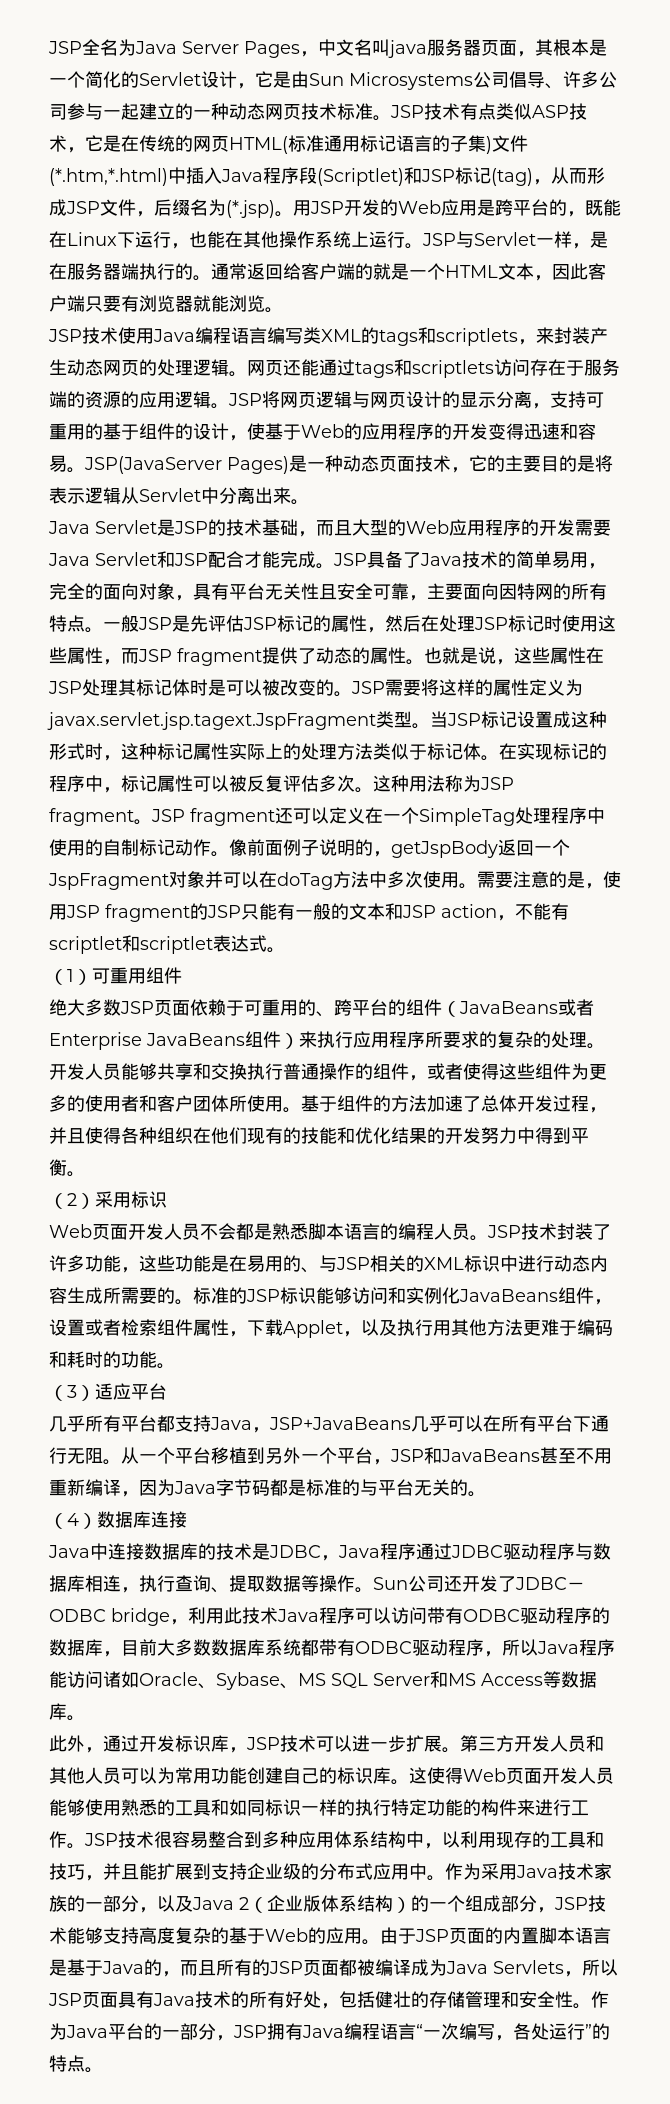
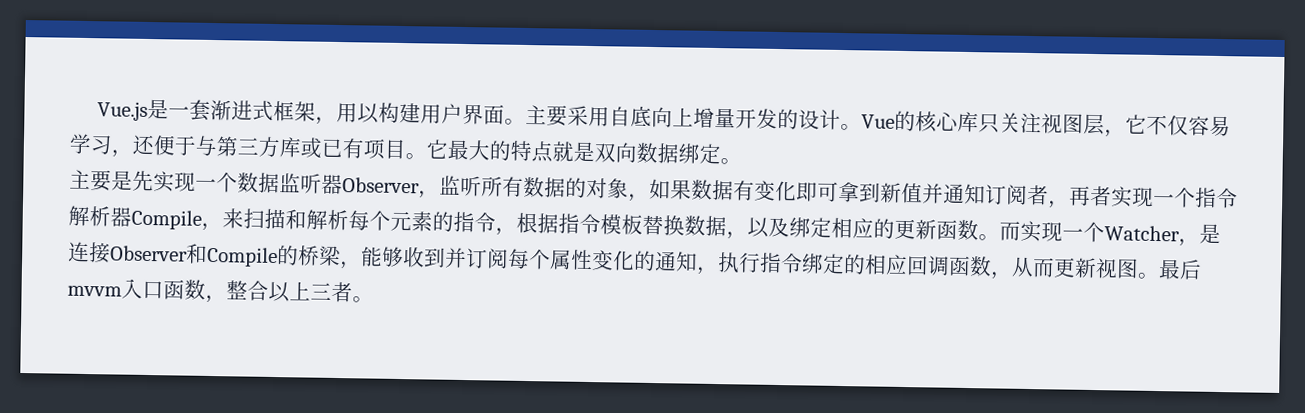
[48,39,607,58] [49,71,617,90] [49,103,587,121] [49,135,528,154] [49,167,605,186] [49,199,621,218] [49,231,608,249] [49,263,606,281] [49,295,283,313] [48,327,608,346] [49,359,620,378] [49,391,604,409] [49,423,596,441] [49,455,613,474] [49,487,309,505] [48,519,611,537] [48,551,606,569] [49,583,607,601] [49,615,616,633] [49,647,604,666] [48,679,583,697] [47,711,607,730] [49,743,607,761] [49,775,514,793] [49,807,605,826] [49,839,570,858] [48,871,621,890] [49,903,569,922] [49,935,285,954] [49,967,182,985] [49,999,594,1017] [49,1031,605,1050] [49,1063,607,1081] [49,1095,607,1113] [49,1127,589,1144] [49,1159,85,1177] [49,1191,167,1209] [49,1223,611,1241] [49,1255,608,1273] [49,1287,612,1305] [49,1319,613,1338] [49,1351,175,1369] [49,1383,167,1401] [49,1415,609,1433] [49,1447,612,1465] [49,1479,486,1497] [49,1511,187,1529] [48,1543,611,1561] [49,1575,585,1593] [49,1607,610,1626] [49,1639,615,1657] [49,1671,597,1690] [49,1703,85,1721] [49,1735,604,1753] [49,1767,614,1785] [49,1799,589,1816] [49,1831,604,1849] [49,1863,612,1881] [49,1895,606,1913] [49,1927,611,1945] [49,1959,618,1977] [48,1991,609,2009] [49,2023,610,2041] [49,2055,85,2072] JSP全名为Java Server Pages，中文名叫java服务器页面，其根本是一个简化的Servlet设计，它是由Sun Microsystems公司倡导、许多公司参与一起建立的一种动态网页技术标准。JSP技术有点类似ASP技术，它是在传统的网页HTML(标准通用标记语言的子集)文件(*.htm,*.html)中插入Java程序段(Scriptlet)和JSP标记(tag)，从而形成JSP文件，后缀名为(*.jsp)。用JSP开发的Web应用是跨平台的，既能在Linux下运行，也能在其他操作系统上运行。JSP与Servlet一样，是在服务器端执行的。通常返回给客户端的就是一个HTML文本，因此客户端只要有浏览器就能浏览。 // JSP技术使用Java编程语言编写类XML的tags和scriptlets，来封装产生动态网页的处理逻辑。网页还能通过tags和scriptlets访问存在于服务端的资源的应用逻辑。JSP将网页逻辑与网页设计的显示分离，支持可重用的基于组件的设计，使基于Web的应用程序的开发变得迅速和容易。JSP(JavaServer Pages)是一种动态页面技术，它的主要目的是将表示逻辑从Servlet中分离出来。 // Java Servlet是JSP的技术基础，而且大型的Web应用程序的开发需要Java Servlet和JSP配合才能完成。JSP具备了Java技术的简单易用，完全的面向对象，具有平台无关性且安全可靠，主要面向因特网的所有特点。一般JSP是先评估JSP标记的属性，然后在处理JSP标记时使用这些属性，而JSP fragment提供了动态的属性。也就是说，这些属性在JSP处理其标记体时是可以被改变的。JSP需要将这样的属性定义为javax.servlet.jsp.tagext.JspFragment类型。当JSP标记设置成这种形式时，这种标记属性实际上的处理方法类似于标记体。在实现标记的程序中，标记属性可以被反复评估多次。这种用法称为JSP fragment。JSP fragment还可以定义在一个SimpleTag处理程序中使用的自制标记动作。像前面例子说明的，getJspBody返回一个JspFragment对象并可以在doTag方法中多次使用。需要注意的是，使用JSP fragment的JSP只能有一般的文本和JSP action，不能有scriptlet和scriptlet表达式。 // （1）可重用组件 // 绝大多数JSP页面依赖于可重用的、跨平台的组件（JavaBeans或者Enterprise JavaBeans组件）来执行应用程序所要求的复杂的处理。开发人员能够共享和交换执行普通操作的组件，或者使得这些组件为更多的使用者和客户团体所使用。基于组件的方法加速了总体开发过程，并且使得各种组织在他们现有的技能和优化结果的开发努力中得到平衡。 // （2）采用标识 // Web页面开发人员不会都是熟悉脚本语言的编程人员。JSP技术封装了许多功能，这些功能是在易用的、与JSP相关的XML标识中进行动态内容生成所需要的。标准的JSP标识能够访问和实例化JavaBeans组件，设置或者检索组件属性，下载Applet，以及执行用其他方法更难于编码和耗时的功能。 // （3）适应平台 // 几乎所有平台都支持Java，JSP+JavaBeans几乎可以在所有平台下通行无阻。从一个平台移植到另外一个平台，JSP和JavaBeans甚至不用重新编译，因为Java字节码都是标准的与平台无关的。 // （4）数据库连接 // Java中连接数据库的技术是JDBC，Java程序通过JDBC驱动程序与数据库相连，执行查询、提取数据等操作。Sun公司还开发了JDBC－ODBC bridge，利用此技术Java程序可以访问带有ODBC驱动程序的数据库，目前大多数数据库系统都带有ODBC驱动程序，所以Java程序能访问诸如Oracle、Sybase、MS SQL Server和MS Access等数据库。 // 此外，通过开发标识库，JSP技术可以进一步扩展。第三方开发人员和其他人员可以为常用功能创建自己的标识库。这使得Web页面开发人员能够使用熟悉的工具和如同标识一样的执行特定功能的构件来进行工作。JSP技术很容易整合到多种应用体系结构中，以利用现存的工具和技巧，并且能扩展到支持企业级的分布式应用中。作为采用Java技术家族的一部分，以及Java 2（企业版体系结构）的一个组成部分，JSP技术能够支持高度复杂的基于Web的应用。由于JSP页面的内置脚本语言是基于Java的，而且所有的JSP页面都被编译成为Java Servlets，所以JSP页面具有Java技术的所有好处，包括健壮的存储管理和安全性。作为Java平台的一部分，JSP拥有Java编程语言“一次编写，各处运行”的特点 -> [97,98,1232,138] [69,133,742,165] [69,169,1238,209] [68,205,1221,247] [68,241,1202,280] [67,278,353,304] Vue.js是一套渐进式框架，用以构建用户界面。主要采用自底向上增量开发的设计。Vue的核心库只关注视图层，它不仅容易学习，还便于与第三方库或已有项目。它最大的特点就是双向数据绑定。 // 主要是先实现一个数据监听器Observer，监听所有数据的对象，如果数据有变化即可拿到新值并通知订阅者，再者实现一个指令解析器Compile，来扫描和解析每个元素的指令，根据指令模板替换数据，以及绑定相应的更新函数。而实现一个Watcher，是连接Observer和Compile的桥梁，能够收到并订阅每个属性变化的通知，执行指令绑定的相应回调函数，从而更新视图。最后mvvm入口函数，整合以上三者

